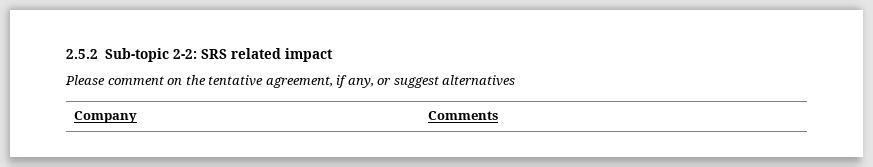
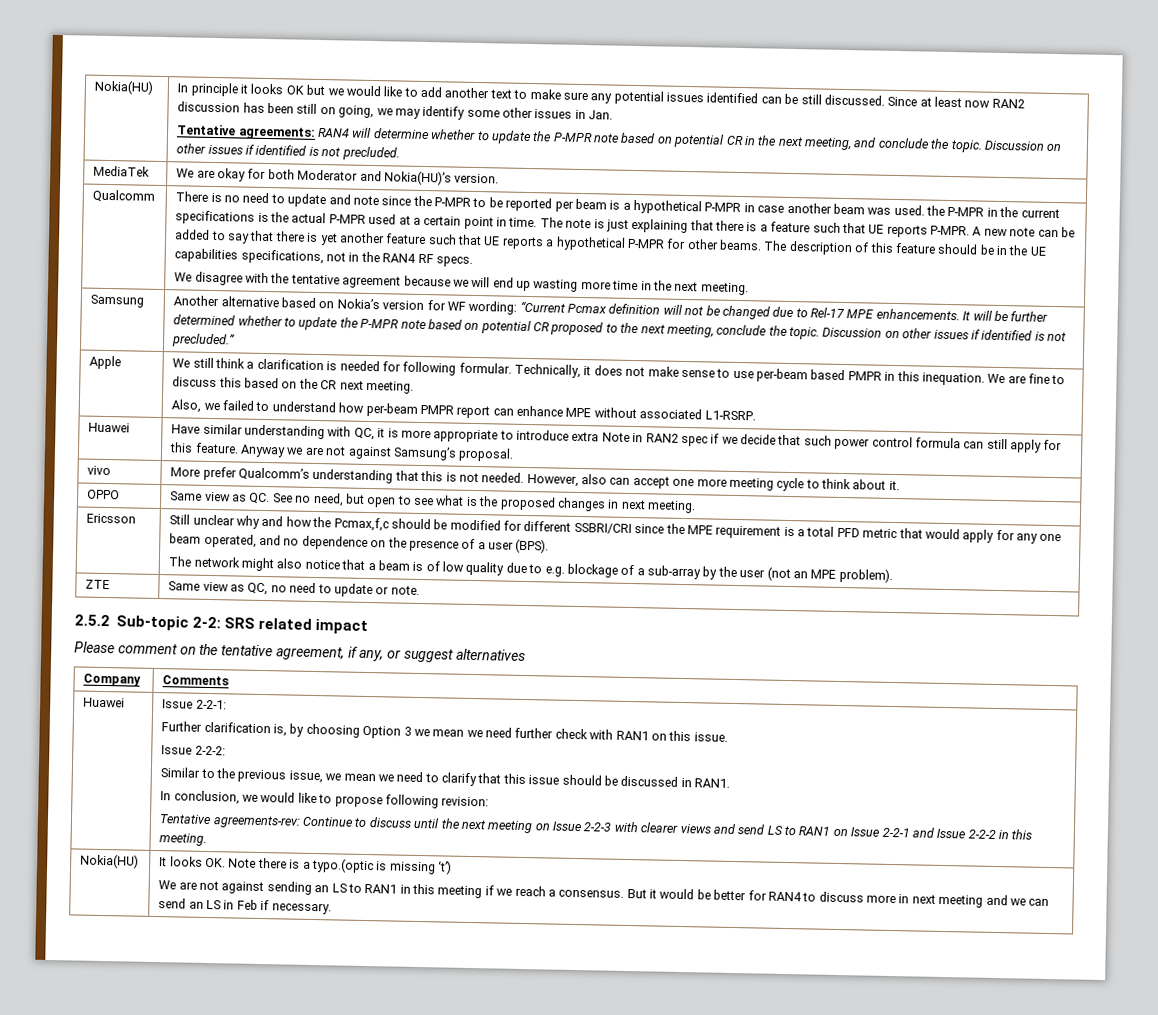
(66, 54) none -> [94,79,155,95] [177,82,1025,109] [177,101,614,120] [177,124,1062,153] [176,143,400,161] [93,165,151,177] [176,168,500,186] [92,189,156,203] [175,191,1060,219] [175,210,1075,238] [175,229,1047,256] [174,248,473,267] [174,271,749,296] [90,294,145,308] [173,295,1049,322] [173,314,1068,342] [171,333,236,348] [89,355,122,370] [172,357,1066,386] [172,376,414,394] [171,399,756,421] [88,422,131,433] [171,423,1063,453] [169,442,515,462] [87,465,112,476] [170,466,900,492] [87,489,121,500] [170,491,697,514] [86,513,137,524] [169,514,1062,544] [169,533,550,554] [168,556,893,583] [85,579,111,590] [168,581,420,598] Nokia(HU) | In principle it looks OK but we would like to add another text to make sure any potential issues identified can be still discussed. Since at least now RAN2 discussion has been still on going, we may identify some other issues in Jan. // Tentative agreements: RAN4 will determine whether to update the P-MPR note based on potential CR in the next meeting, and conclude the topic. Discussion on other issues if identified is not precluded. // MediaTek | We are okay for both Moderator and Nokia(HU)’s version. // Qualcomm | There is no need to update and note since the P-MPR to be reported per beam is a hypothetical P-MPR in case another beam was used. the P-MPR in the current specifications is the actual P-MPR used at a certain point in time. The note is just explaining that there is a feature such that UE reports P-MPR. A new note can be added to say that there is yet another feature such that UE reports a hypothetical P-MPR for other beams. The description of this feature should be in the UE capabilities specifications, not in the RAN4 RF specs. // We disagree with the tentative agreement because we will end up wasting more time in the next meeting. // Samsung | Another alternative based on Nokia’s version for WF wording: “Current Pcmax definition will not be changed due to Rel-17 MPE enhancements. It will be further determined whether to update the P-MPR note based on potential CR proposed to the next meeting, conclude the topic. Discussion on other issues if identified is not precluded.” // Apple | We still think a clarification is needed for following formular. Technically, it does not make sense to use per-beam based PMPR in this inequation. We are fine to discuss this based on the CR next meeting. // Also, we failed to understand how per-beam PMPR report can enhance MPE without associated L1-RSRP. // Huawei | Have similar understanding with QC, it is more appropriate to introduce extra Note in RAN2 spec if we decide that such power control formula can still apply for this feature. Anyway we are not against Samsung’s proposal. // vivo | More prefer Qualcomm’s understanding that this is not needed. However, also can accept one more meeting cycle to think about it. // OPPO | Same view as QC. See no need, but open to see what is the proposed changes in next meeting. // Ericsson | Still unclear why and how the Pcmax,f,c should be modified for different SSBRI/CRI since the MPE requirement is a total PFD metric that would apply for any one beam operated, and no dependence on the presence of a user (BPS). // The network might also notice that a beam is of low quality due to e.g. blockage of a sub-array by the user (not an MPE problem). // ZTE | Same view as QC, no need to update or note. //
(498, 115) none -> [83,697,126,708] [162,699,227,710] [161,721,728,742] [161,745,226,756] [160,767,731,788] [160,790,490,809] [159,814,1033,840] [159,833,208,846] [80,853,140,869] [159,856,453,875] [158,880,1050,908] [158,898,332,915] // Huawei | Issue 2-2-1: // Further clarification is, by choosing Option 3 we mean we need further check with RAN1 on this issue. // Issue 2-2-2: // Similar to the previous issue, we mean we need to clarify that this issue should be discussed in RAN1. // In conclusion, we would like to propose following revision: // Tentative agreements-rev: Continue to discuss until the next meeting on Issue 2-2-3 with clearer views and send LS to RAN1 on Issue 2-2-1 and Issue 2-2-2 in this meeting. // Nokia(HU) | It looks OK. Note there is a typo.(optic is missing ‘t’) // We are not against sending an LS to RAN1 in this meeting if we reach a consensus. But it would be better for RAN4 to discuss more in next meeting and we can send an LS in Feb if necessary.

